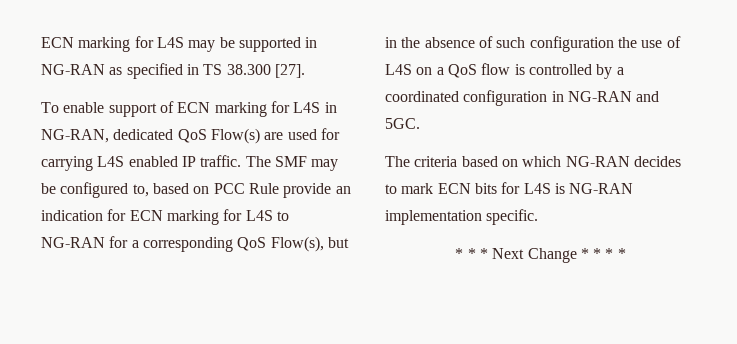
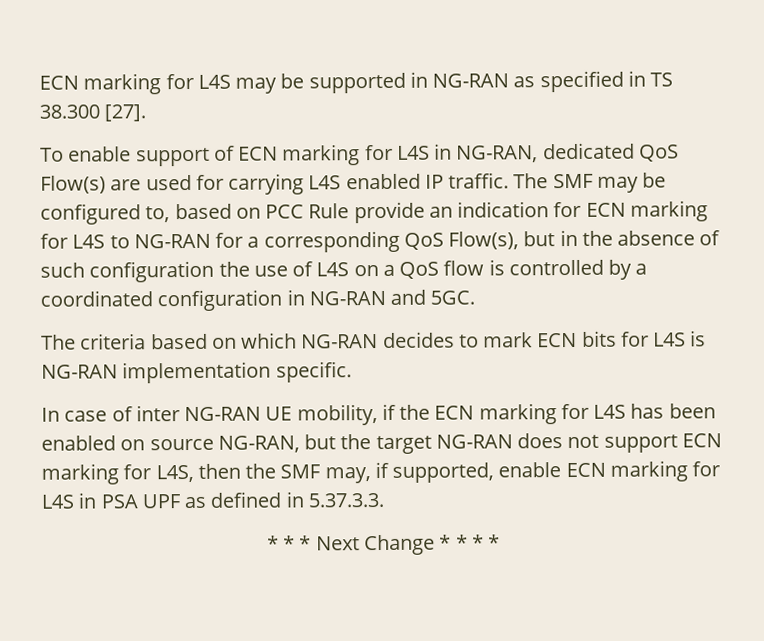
(539, 217) none -> [41,403,716,426] [41,433,722,455] [41,460,721,485] [41,491,384,509] // In case of inter NG-RAN UE mobility, if the ECN marking for L4S has been enabled on source NG-RAN, but the target NG-RAN does not support ECN marking for L4S, then the SMF may, if supported, enable ECN marking for L4S in PSA UPF as defined in 5.37.3.3.

